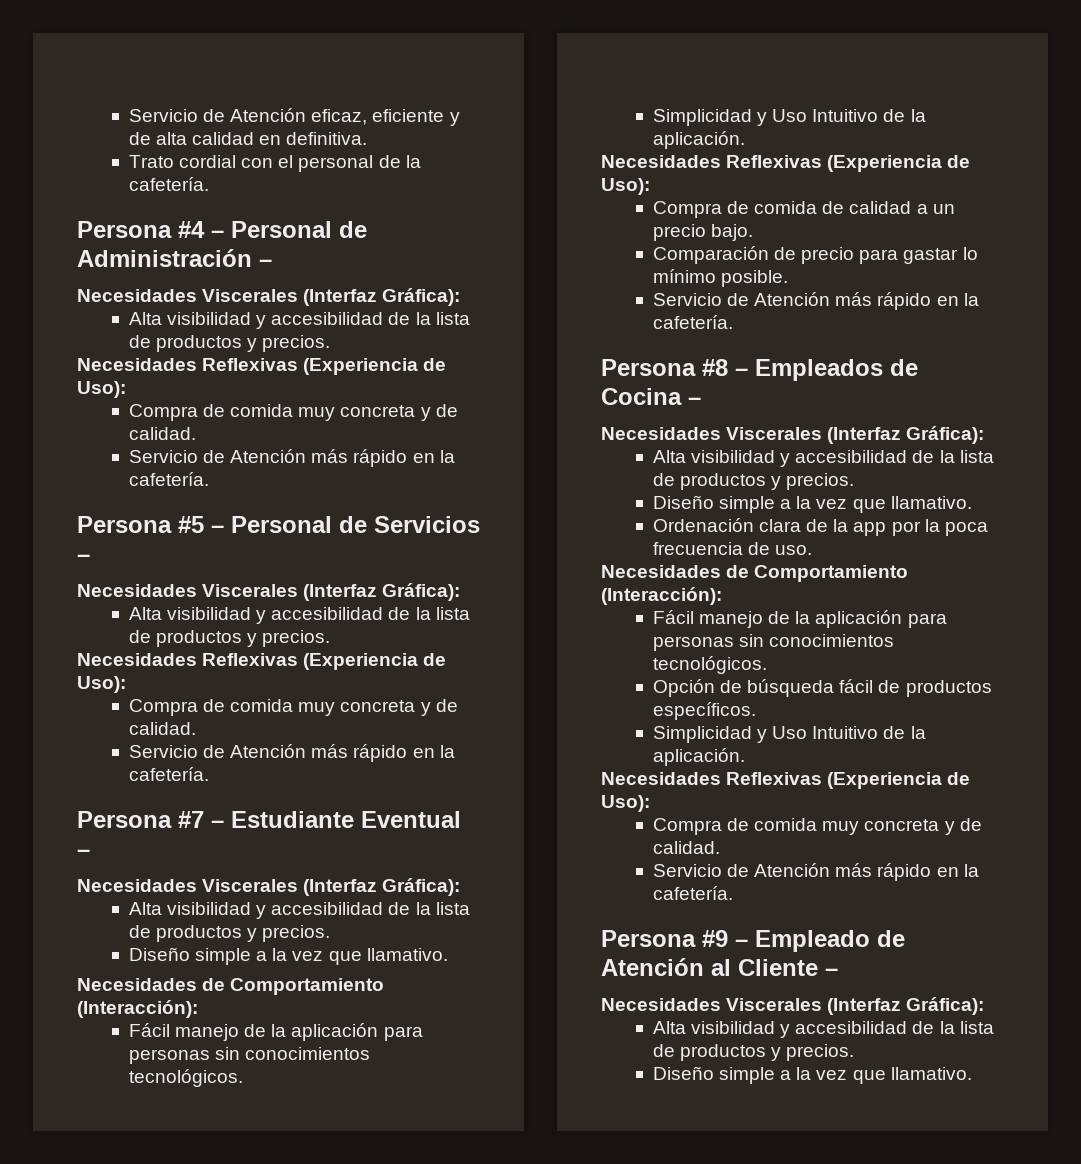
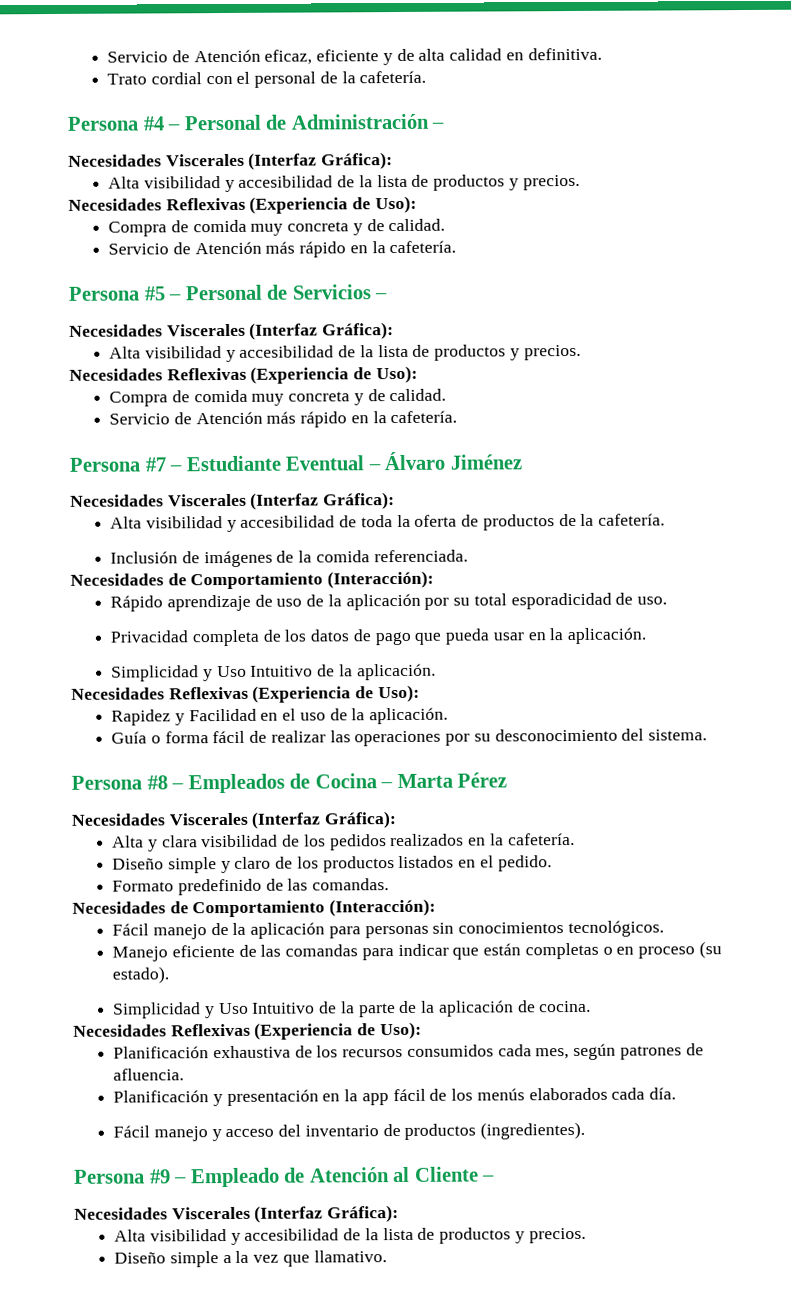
[77,878,461,896] [128,902,470,919] [128,925,331,942] [128,947,448,965] // Necesidades Viscerales (Interfaz Gráfica): // Alta visibilidad y accesibilidad de la lista de productos y precios. // Diseño simple a la vez que llamativo. -> [384,451,522,471] [70,492,396,510] [110,513,665,532] [110,549,468,568] [70,570,435,590] [110,592,667,612] [110,627,646,647] [111,663,436,682] [71,684,420,703] [111,707,449,726] [111,728,707,747] [71,772,508,794] [71,811,398,829] [112,832,575,852] [112,855,552,874] [112,878,390,896] Álvaro Jiménez // Necesidades Viscerales (Interfaz Gráfica): // Alta visibilidad y accesibilidad de toda la oferta de productos de la cafetería. // Inclusión de imágenes de la comida referenciada. // Necesidades de Comportamiento (Interacción): // Rápido aprendizaje de uso de la aplicación por su total esporadicidad de uso. // Privacidad completa de los datos de pago que pueda usar en la aplicación. // Simplicidad y Uso Intuitivo de la aplicación. // Necesidades Reflexivas (Experiencia de Uso): // Rapidez y Facilidad en el uso de la aplicación. // Guía o forma fácil de realizar las operaciones por su desconocimiento del sistema. // Persona #8 – Empleados de Cocina – Marta Pérez // Necesidades Viscerales (Interfaz Gráfica): // Alta y clara visibilidad de los pedidos realizados en la cafetería. // Diseño simple y claro de los productos listados en el pedido. // Formato predefinido de las comandas.
[652,109,926,126] [652,131,745,149] [601,155,971,172] [601,178,650,195] [652,201,955,218] [652,224,754,241] [652,246,978,264] [652,269,789,287] [652,292,979,310] [652,315,733,329] [601,359,918,381] [601,388,701,405] [601,426,985,444] [652,450,994,467] [652,473,855,490] [652,495,972,513] [652,518,988,536] [652,542,813,555] [601,565,909,582] [601,587,722,605] [652,610,947,628] [652,634,895,651] [652,656,767,674] [652,679,992,697] [652,702,756,720] [652,726,926,743] [652,748,745,766] [601,772,971,789] [601,795,650,812] [652,818,982,835] [652,841,720,854] [652,863,979,881] [652,886,733,900] // Simplicidad y Uso Intuitivo de la aplicación. // Necesidades Reflexivas (Experiencia de Uso): // Compra de comida de calidad a un precio bajo. // Comparación de precio para gastar lo mínimo posible. // Servicio de Atención más rápido en la cafetería. // Persona #8 – Empleados de Cocina – // Necesidades Viscerales (Interfaz Gráfica): // Alta visibilidad y accesibilidad de la lista de productos y precios. // Diseño simple a la vez que llamativo. // Ordenación clara de la app por la poca frecuencia de uso. // Necesidades de Comportamiento (Interacción): // Fácil manejo de la aplicación para personas sin conocimientos tecnológicos. // Opción de búsqueda fácil de productos específicos. // Simplicidad y Uso Intuitivo de la aplicación. // Necesidades Reflexivas (Experiencia de Uso): // Compra de comida muy concreta y de calidad. // Servicio de Atención más rápido en la cafetería. -> [112,941,722,962] [112,966,170,984] [113,1000,592,1019] [73,1021,422,1040] [113,1043,704,1061] [113,1068,185,1081] [113,1087,676,1107] [113,1121,586,1142] // Manejo eficiente de las comandas para indicar que están completas o en proceso (su estado). // Simplicidad y Uso Intuitivo de la parte de la aplicación de cocina. // Necesidades Reflexivas (Experiencia de Uso): // Planificación exhaustiva de los recursos consumidos cada mes, según patrones de afluencia. // Planificación y presentación en la app fácil de los menús elaborados cada día. // Fácil manejo y acceso del inventario de productos (ingredientes).

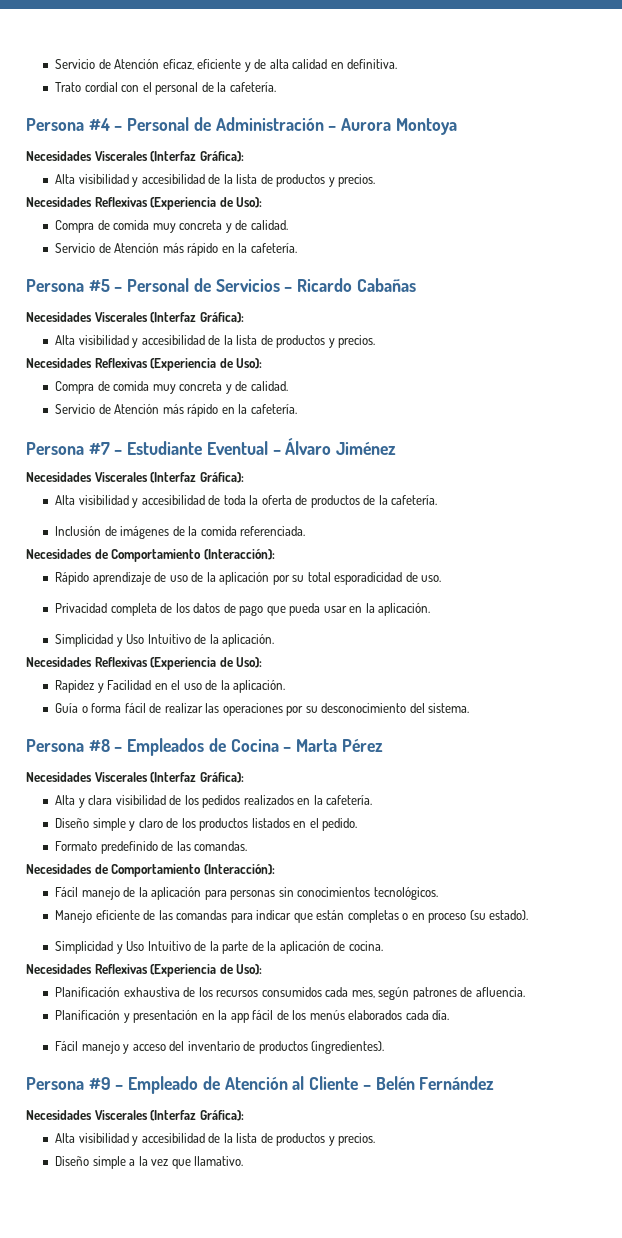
(446, 125) none -> [341,118,457,135] Aurora Montoya
(388, 296) none -> [297,278,416,292] Ricardo Cabañas
(496, 1178) none -> [375,1076,495,1090] Belén Fernández

